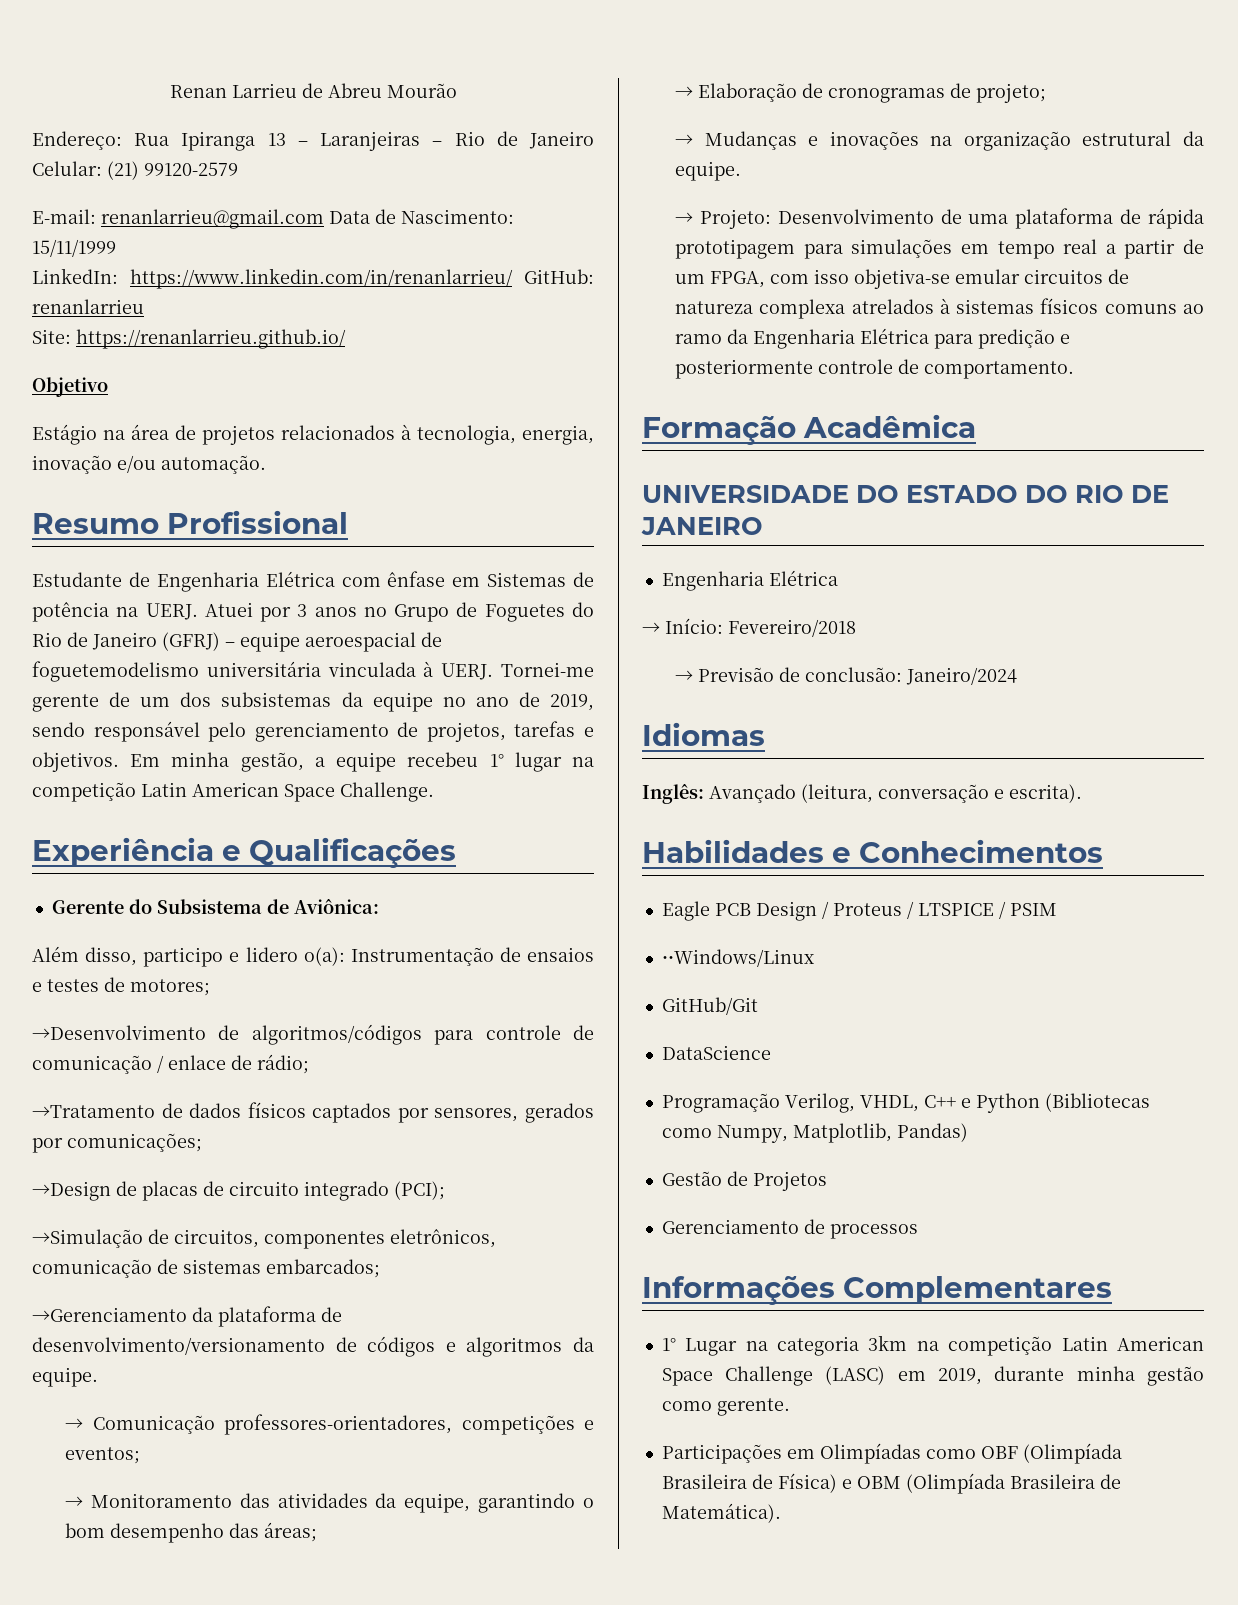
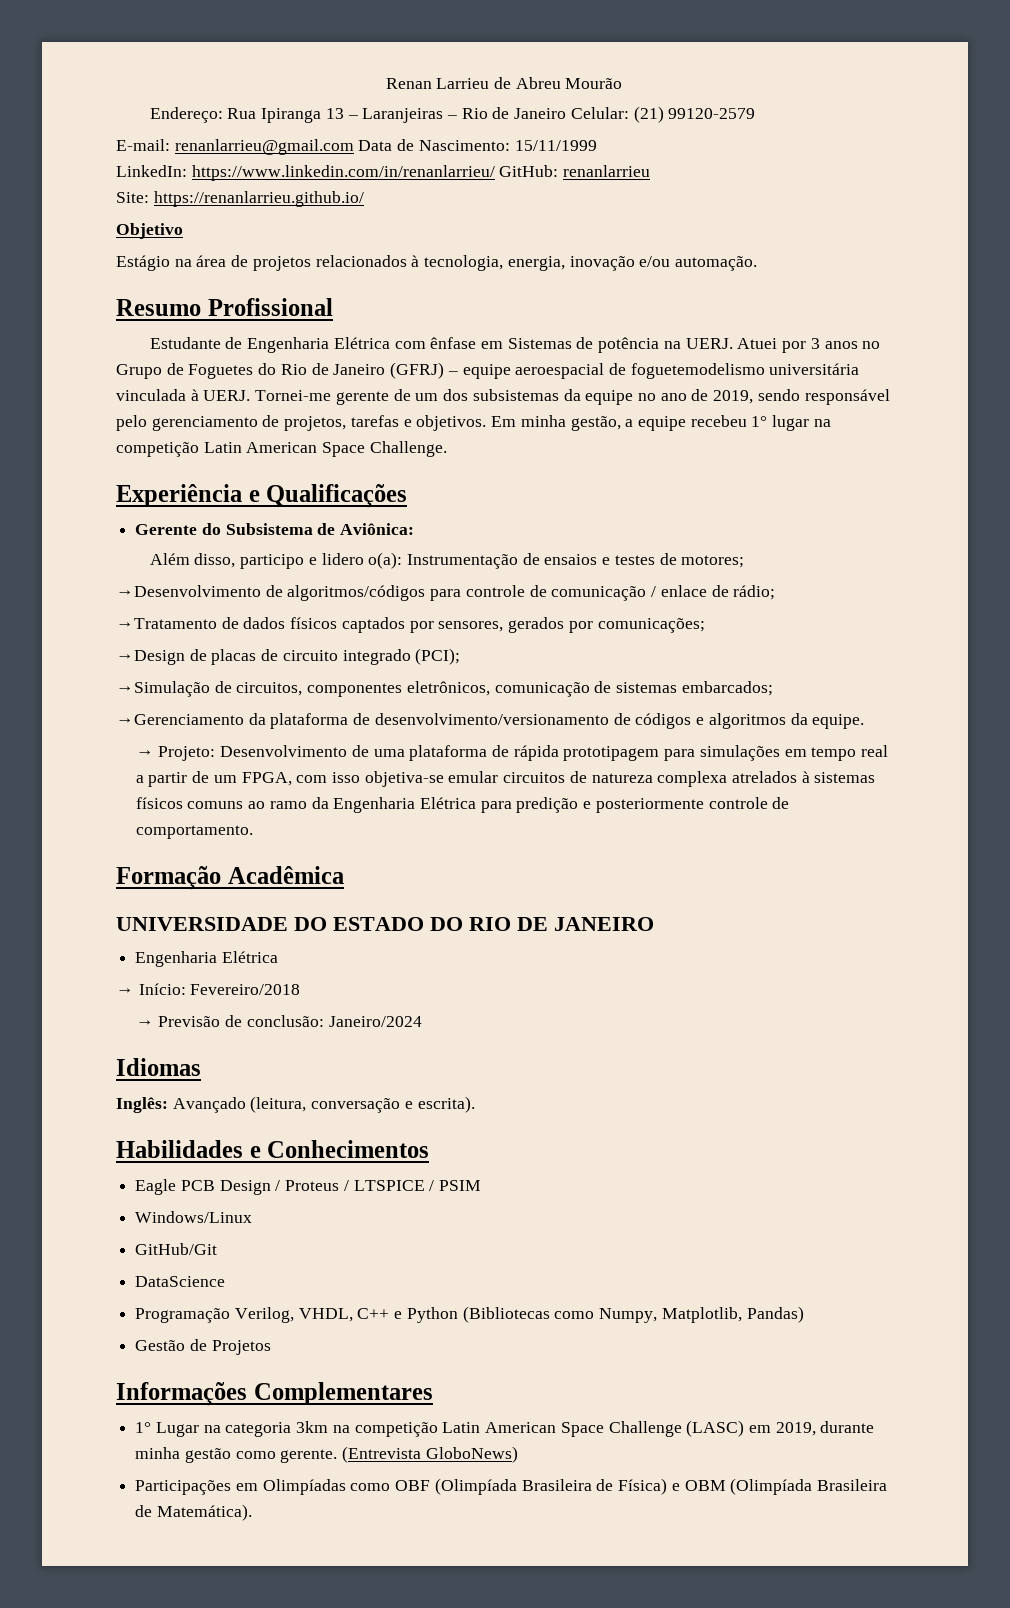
[65,1414,594,1435] [65,1447,141,1464] [65,1493,594,1513] [65,1522,318,1543] [675,83,1047,103] [675,131,1204,151] [675,161,742,181] // → Comunicação professores-orientadores, competições e eventos; // → Monitoramento das atividades da equipe, garantindo o bom desempenho das áreas; // → Elaboração de cronogramas de projeto; // → Mudanças e inovações na organização estrutural da equipe. -> (865, 721) none
[661,949,814,967] ··Windows/Linux -> [135,1211,253,1223] Windows/Linux
[661,1219,918,1239] // Gerenciamento de processos -> (271, 1347) none
(790, 1407) none -> [342,1446,518,1463] (Entrevista GloboNews)

